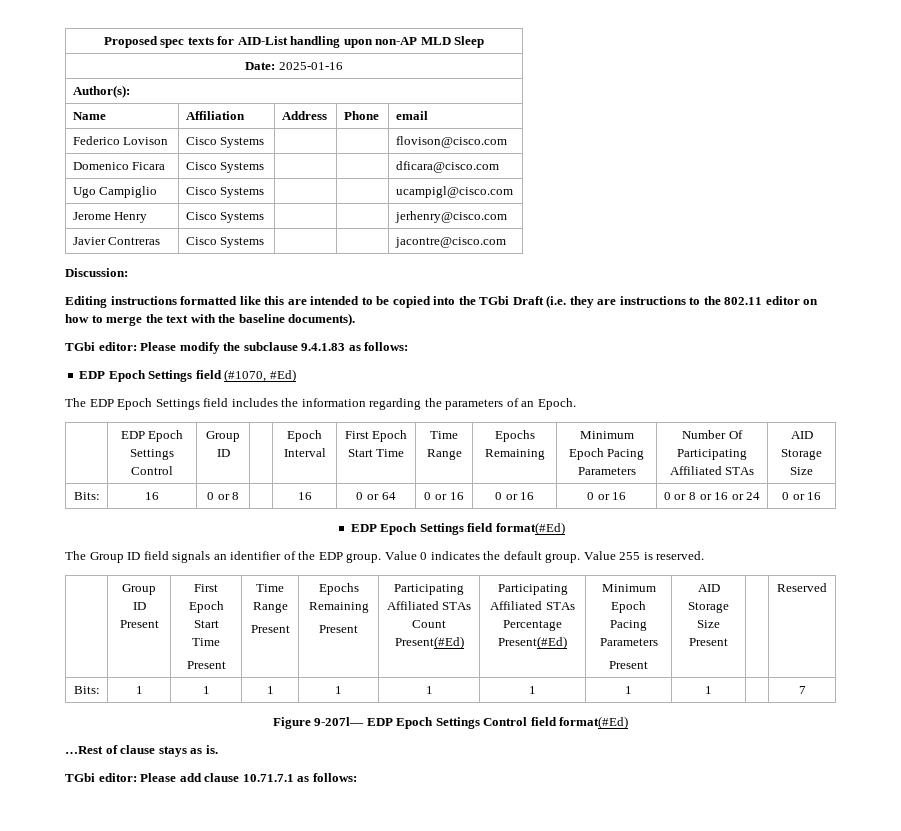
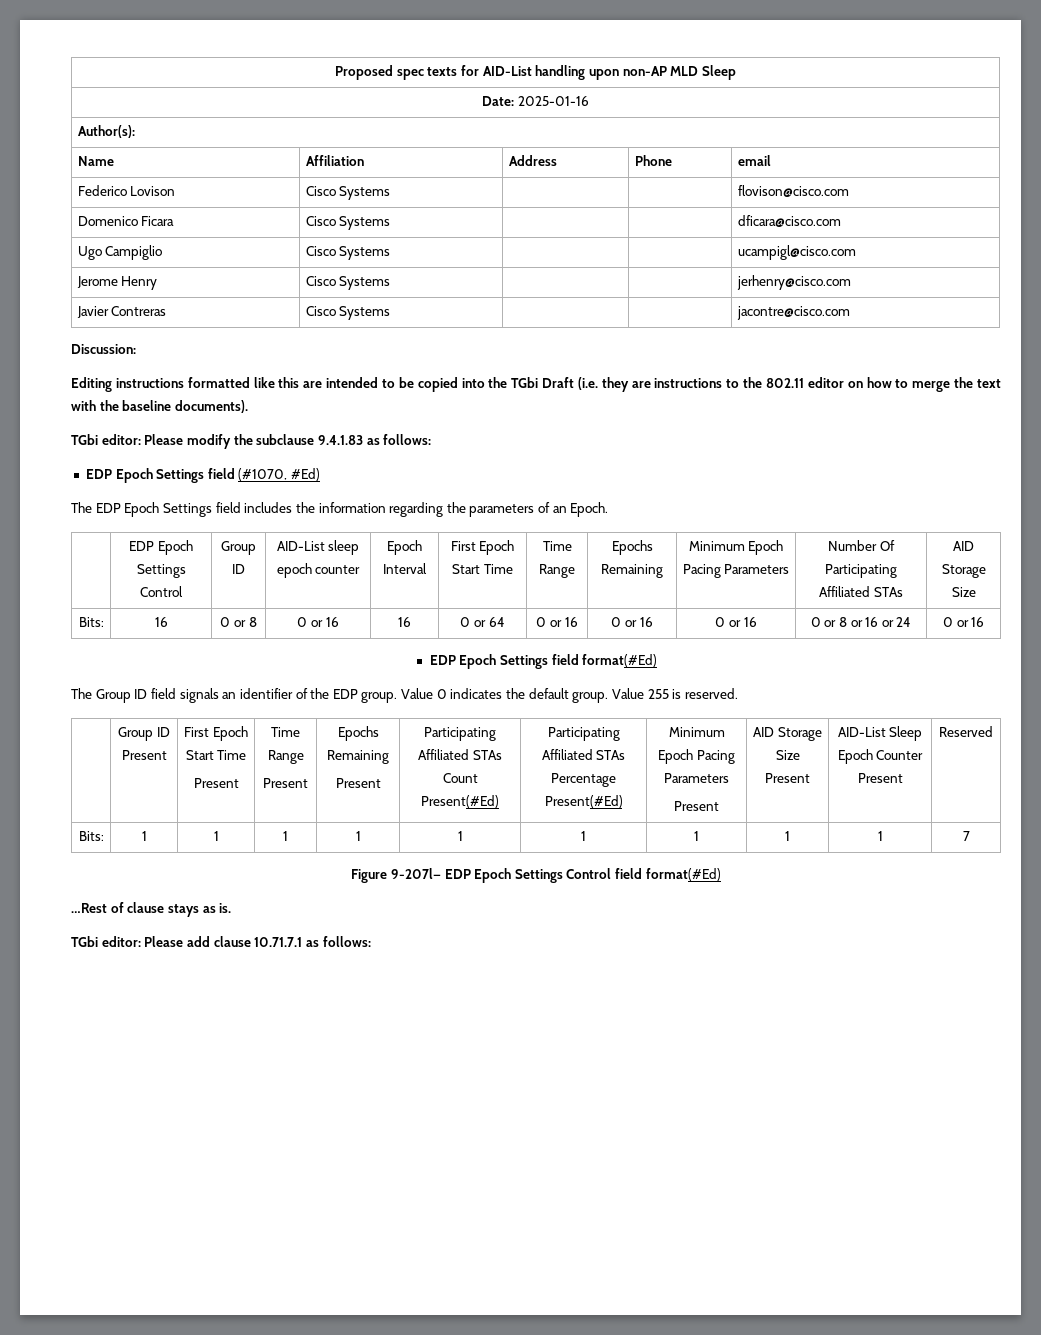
(230, 453) none -> [276,540,360,555] [276,563,361,578] AID-List sleep epoch counter
(240, 496) none -> [297,617,339,627] 0 or 16
(728, 642) none -> [837,726,923,741] [837,749,924,764] [857,773,903,783] AID-List Sleep Epoch Counter Present
(712, 690) none -> [877,831,883,841] 1

